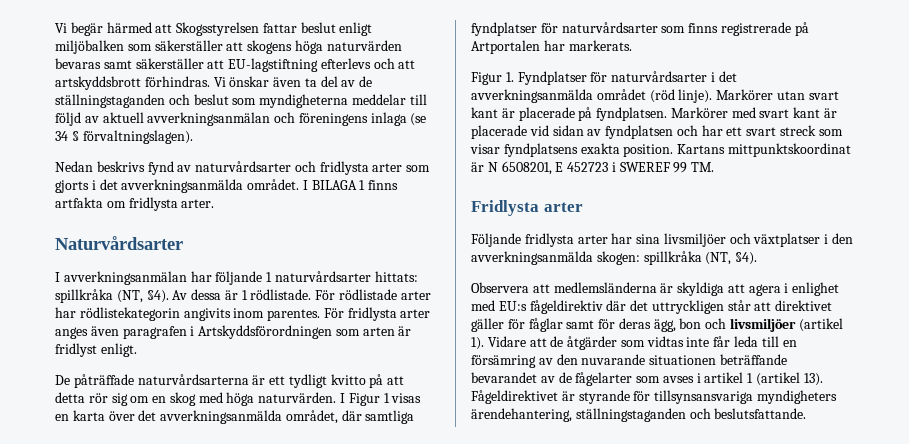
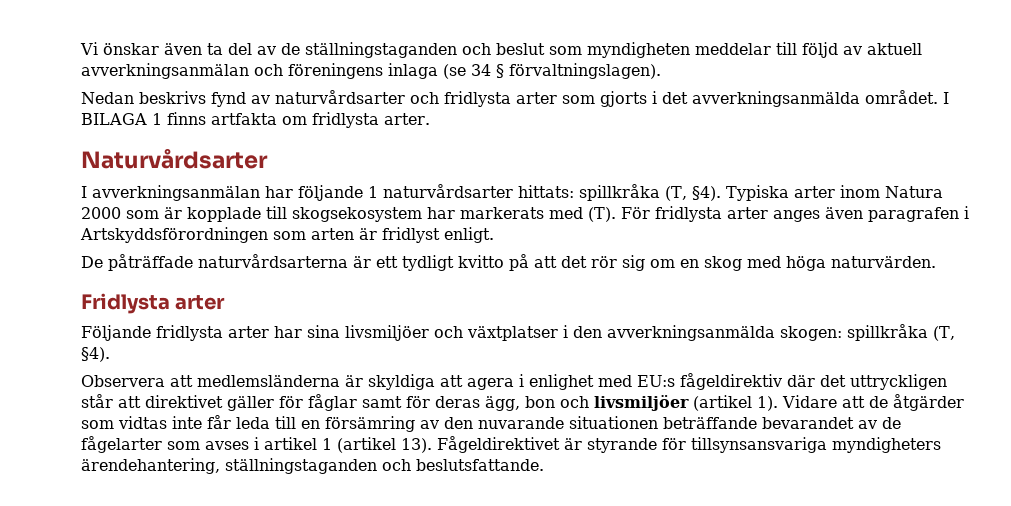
[55,22,373,36] [55,40,402,54] [55,58,416,72] [55,76,226,90] Vi begär härmed att Skogsstyrelsen fattar beslut enligt miljöbalken som säkerställer att skogens höga naturvärden bevaras samt säkerställer att EU-lagstiftning efterlevs och att artskyddsbrott förhindras. Vi -> [80,42,98,55] Vi
[259,94,349,108] myndigheterna -> [587,42,690,58] myndigheten
[116,289,431,303] [55,307,321,321] (NT, §4). Av dessa är 1 rödlistade. För rödlistade arter har rödlistekategorin angivits inom parentes. -> [665,185,943,201] [81,206,616,222] (T, §4). Typiska arter inom Natura 2000 som är kopplade till skogsekosystem har markerats med (T).
[55,392,85,403] detta -> [561,256,587,268] det
[340,393,422,406] [55,410,415,424] [471,22,809,36] [471,40,632,54] [471,71,737,85] [471,89,839,103] [471,107,838,121] [471,125,843,139] [470,143,851,157] [471,161,715,175] I Figur 1 visas en karta över det avverkningsanmälda området, där samtliga fyndplatser för naturvårdsarter som finns registrerade på Artportalen har markerats. // Figur 1. Fyndplatser för naturvårdsarter i det avverkningsanmälda området (röd linje). Markörer utan svart kant är placerade på fyndplatsen. Markörer med svart kant är placerade vid sidan av fyndplatsen och har ett svart streck som visar fyndplatsens exakta position. Kartans mittpunktskoordinat är N 6508201, E 452723 i SWEREF 99 TM. -> (936, 262) none
[705,252,732,265] (NT, -> [932,326,955,341] (T,

